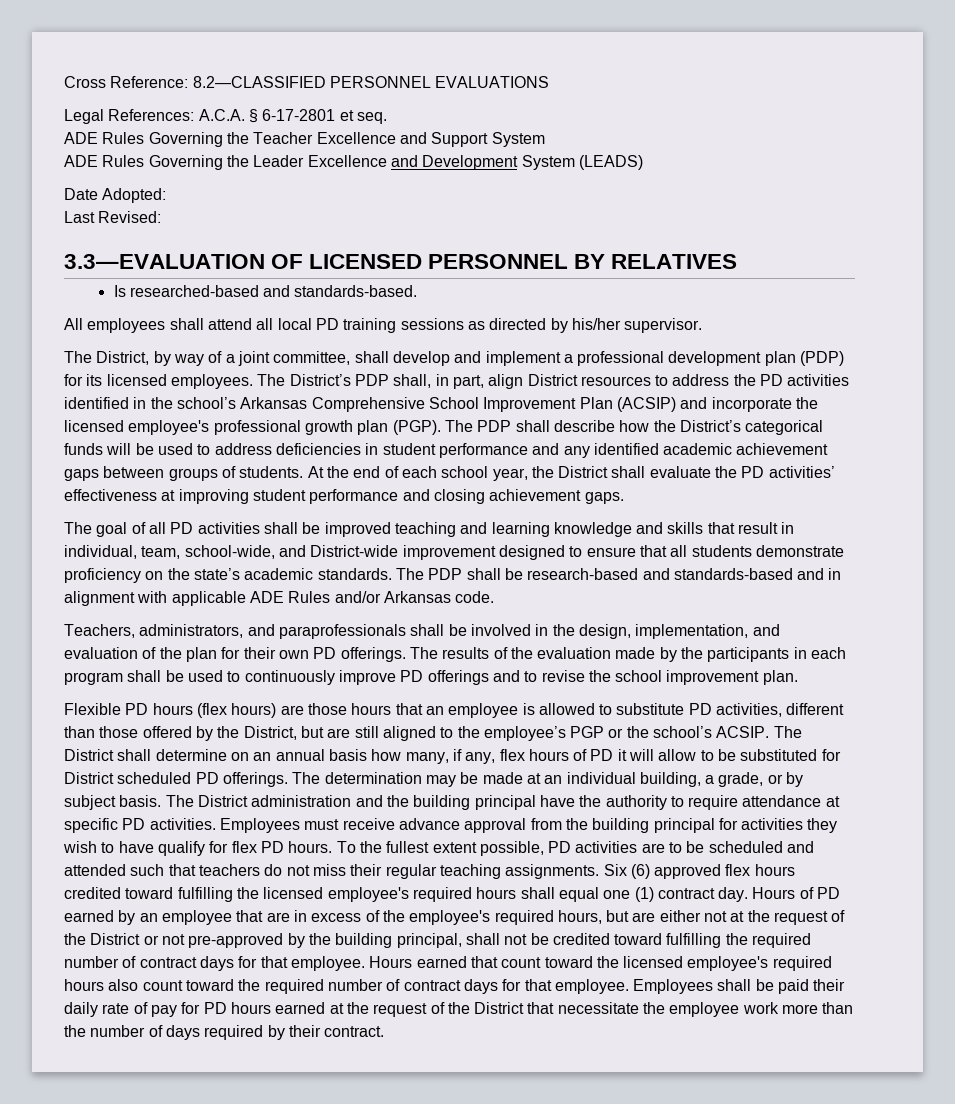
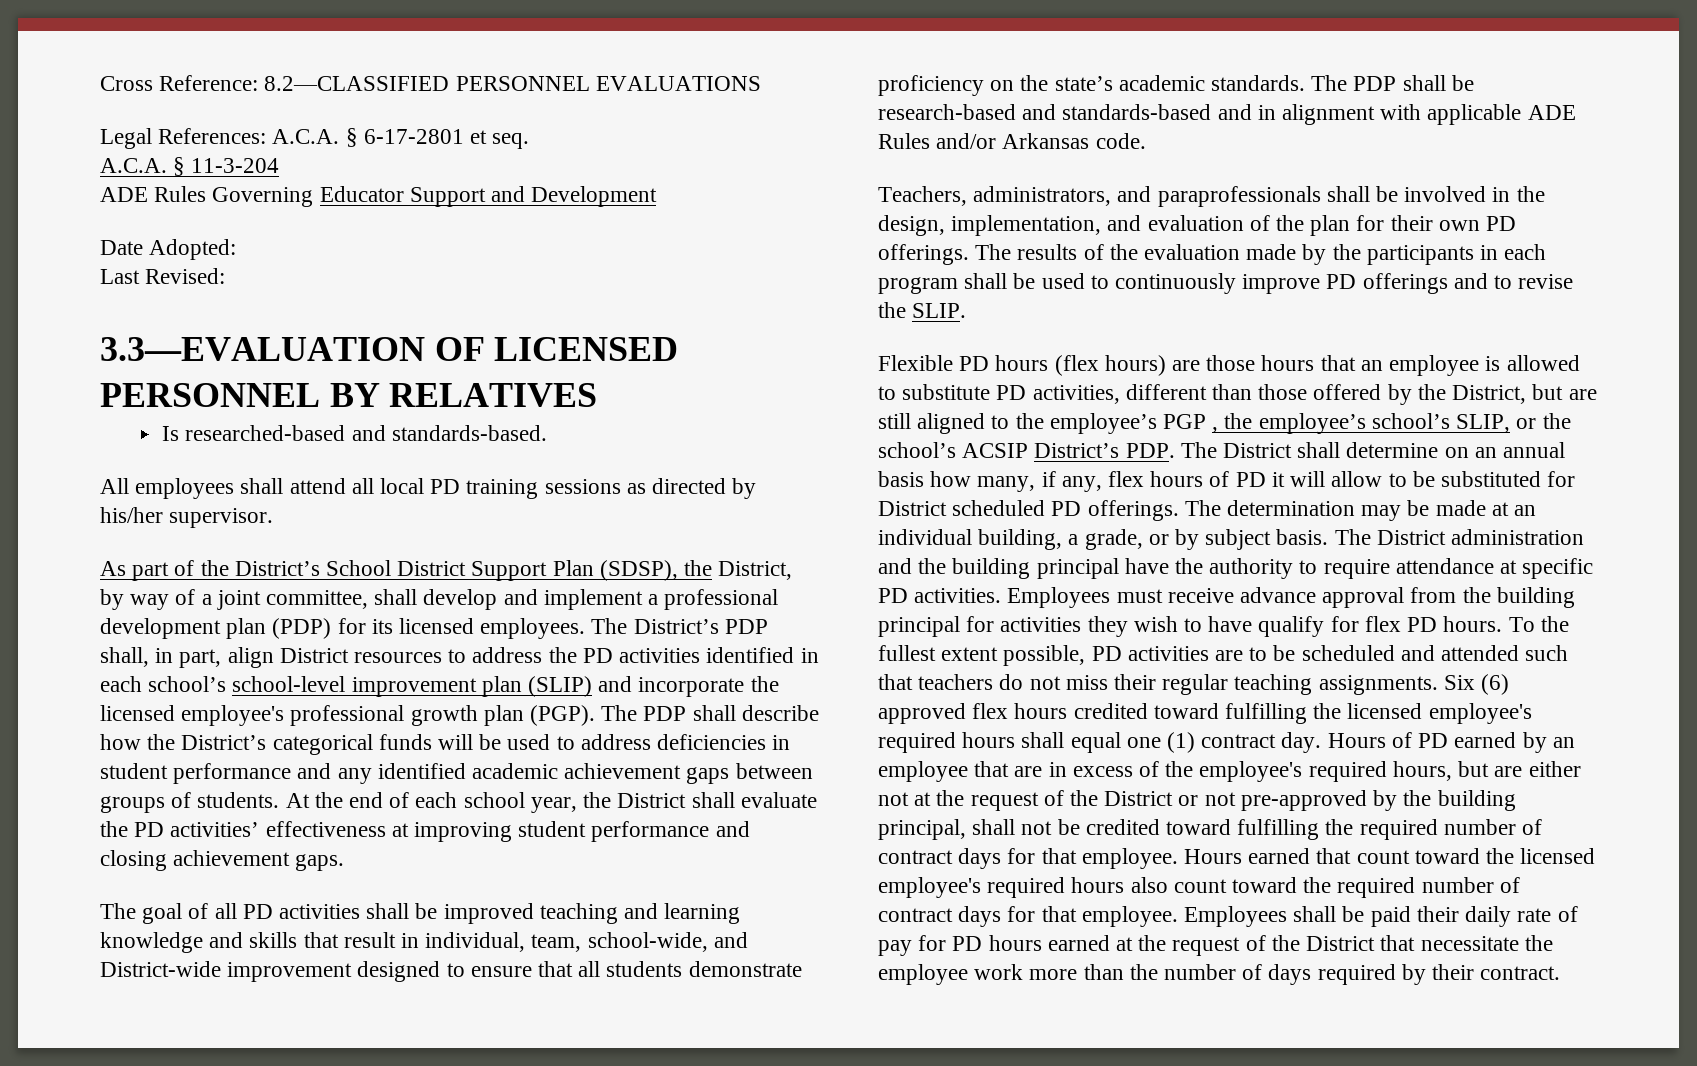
[64,132,545,147] [64,155,387,170] ADE Rules Governing the Teacher Excellence and Support System // ADE Rules Governing the Leader Excellence -> [100,157,280,176] [100,186,486,207] A.C.A. § 11-3-204 // ADE Rules Governing Educator Support
[521,155,643,170] System (LEADS) -> (658, 196) none
[64,351,92,363] The -> [100,560,713,581] As part of the District’s School District Support Plan (SDSP), the
[150,397,676,412] the school’s Arkansas Comprehensive School Improvement Plan (ACSIP) -> [100,676,593,697] each school’s school-level improvement plan (SLIP)
[615,670,798,685] school improvement plan. -> [912,303,967,318] SLIP.
[608,726,770,738] or the school’s ACSIP. -> [1212,413,1571,434] [878,442,1175,458] , the employee’s school’s SLIP, or the school’s ACSIP District’s PDP.

